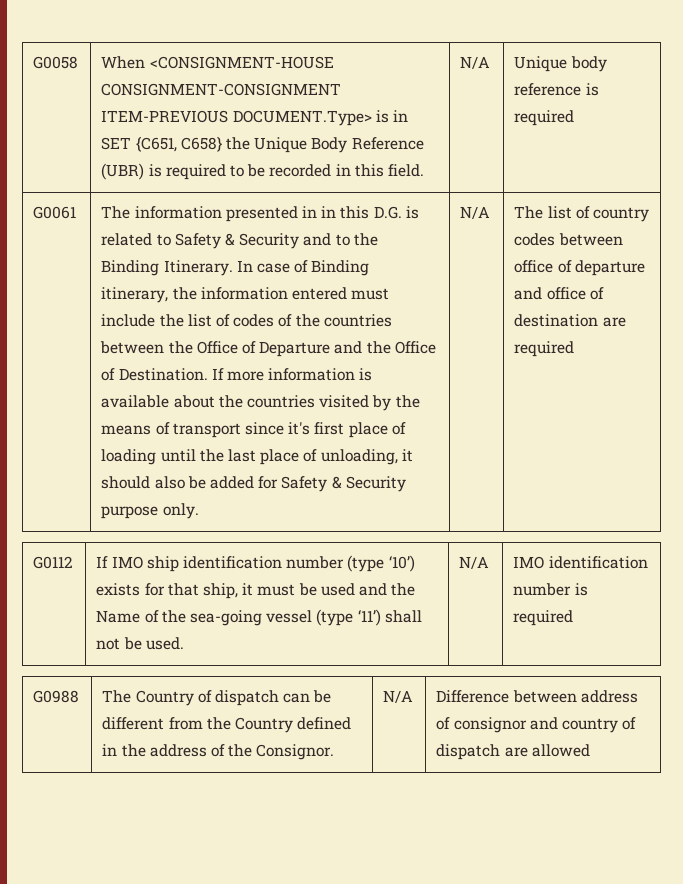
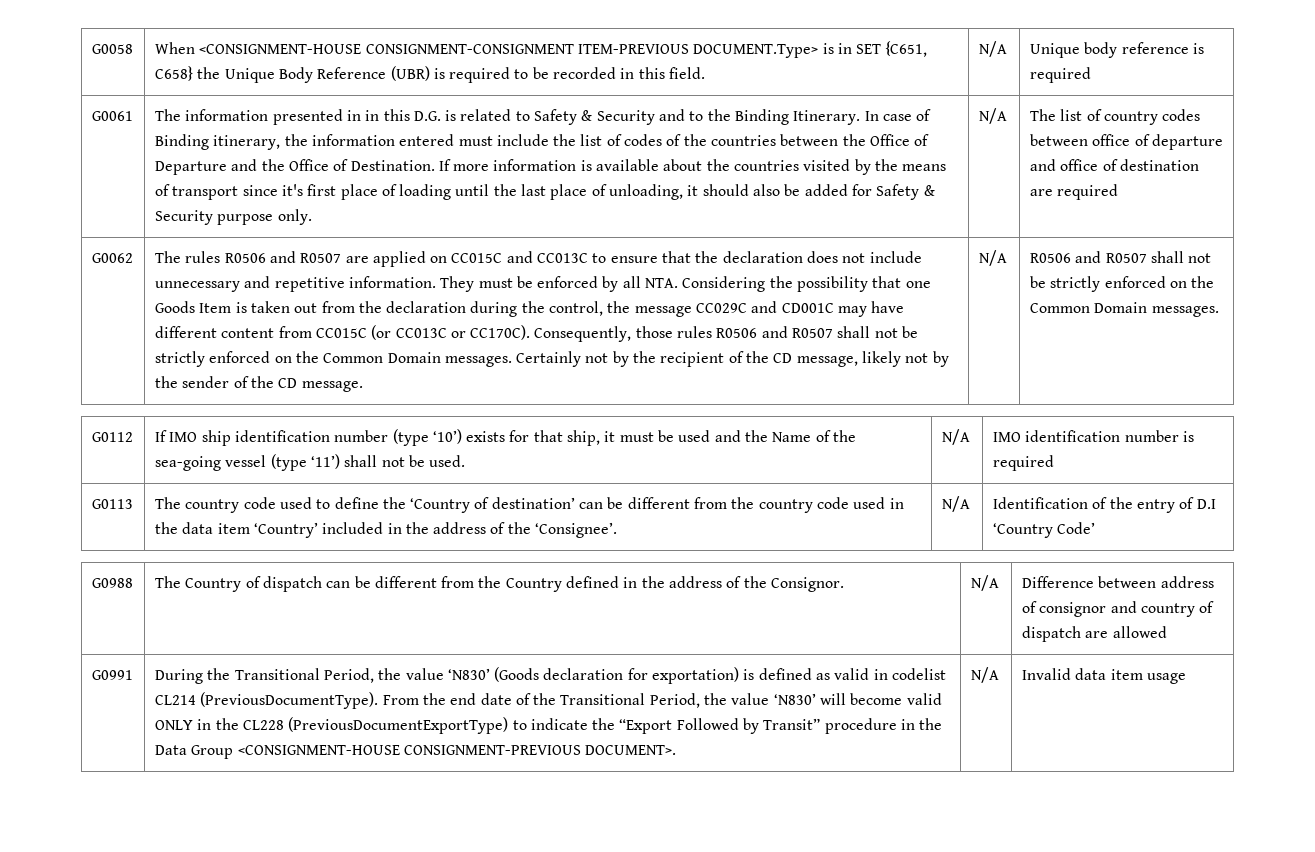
(575, 349) none -> [91,253,133,263] [154,251,922,267] [154,276,931,292] [154,301,905,317] [154,325,919,342] [154,351,949,367] [154,376,363,392] [978,250,1007,266] [1029,251,1212,263] [1029,276,1215,292] [1029,302,1219,317] // G0062 | The rules R0506 and R0507 are applied on CC015C and CC013C to ensure that the declaration does not include unnecessary and repetitive information. They must be enforced by all NTA. Considering the possibility that one Goods Item is taken out from the declaration during the control, the message CC029C and CD001C may have different content from CC015C (or CC013C or CC170C). Consequently, those rules R0506 and R0507 shall not be strictly enforced on the Common Domain messages. Certainly not by the recipient of the CD message, likely not by the sender of the CD message. | N/A | R0506 and R0507 shall not be strictly enforced on the Common Domain messages.
(574, 618) none -> [91,499,133,509] [154,497,904,513] [154,522,618,538] [941,496,970,512] [992,497,1216,513] [992,522,1096,538] // G0113 | The country code used to define the ‘Country of destination’ can be different from the country code used in the data item ‘Country’ included in the address of the ‘Consignee’. | N/A | Identification of the entry of D.I ‘Country Code’
(590, 750) none -> [91,670,133,680] [154,667,947,684] [154,692,942,709] [154,717,943,734] [154,745,677,759] [970,667,999,683] [1021,668,1186,684] // G0991 | During the Transitional Period, the value ‘N830’ (Goods declaration for exportation) is defined as valid in codelist CL214 (PreviousDocumentType). From the end date of the Transitional Period, the value ‘N830’ will become valid ONLY in the CL228 (PreviousDocumentExportType) to indicate the “Export Followed by Transit” procedure in the Data Group <CONSIGNMENT-HOUSE CONSIGNMENT-PREVIOUS DOCUMENT>. | N/A | Invalid data item usage

